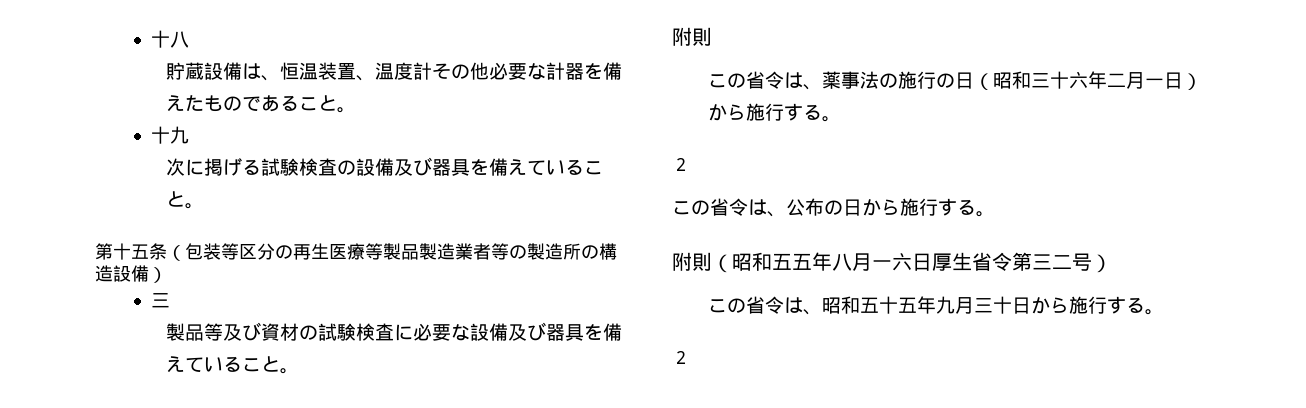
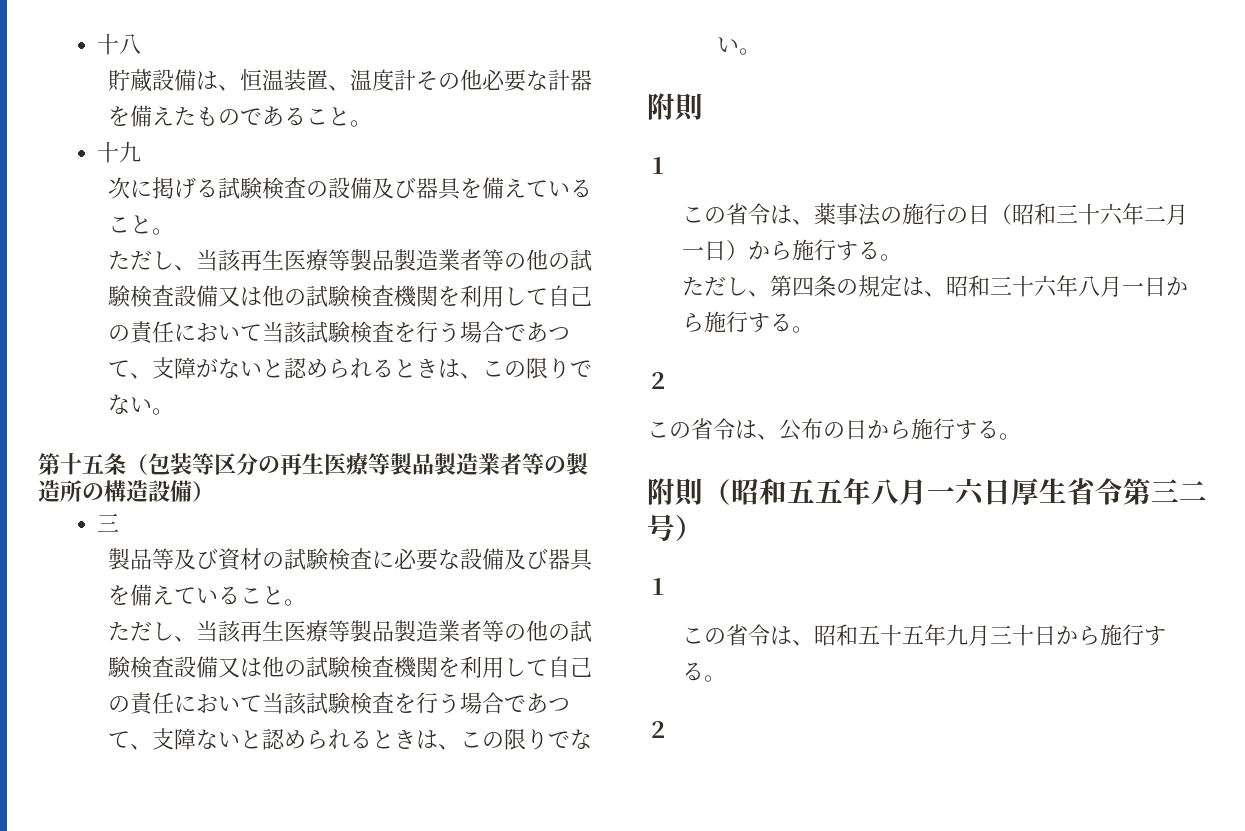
(205, 206) none -> [108,249,593,272] [107,285,593,307] [108,321,571,344] [108,357,593,379] [108,394,175,415] // ただし、当該再生医療等製品製造業者等の他の試験検査設備又は他の試験検査機関を利用して自己の責任において当該試験検査を行う場合であつて、支障がないと認められるときは、この限りでない。
[672,27,712,46] // 附則 -> [108,620,593,643] [107,656,593,678] [108,692,571,715] [108,728,593,750] [717,37,762,55] [647,93,703,121] [647,157,669,174] // ただし、当該再生医療等製品製造業者等の他の試験検査設備又は他の試験検査機関を利用して自己の責任において当該試験検査を行う場合であつて、支障ないと認められるときは、この限りでない。 // 附則 // １
(841, 119) none -> [682,275,1189,297] [682,311,815,333] // ただし、第四条の規定は、昭和三十六年八月一日から施行する。
(1112, 263) none -> [647,578,669,595] // １

